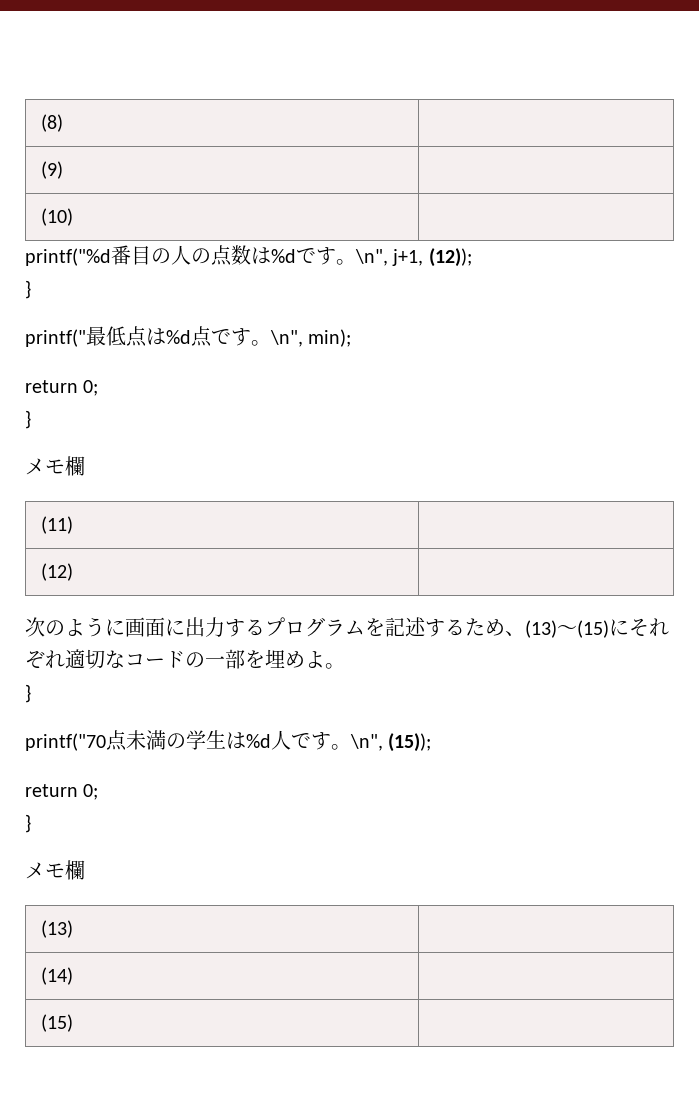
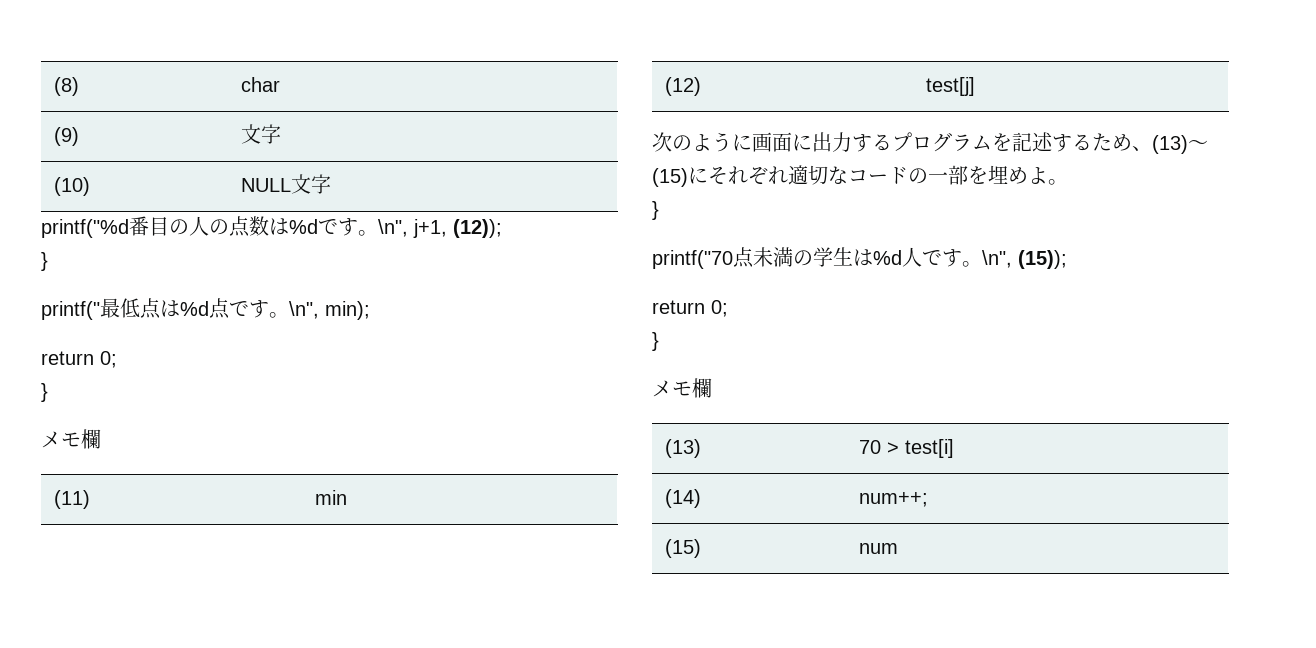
(63, 123) none -> [241,77,281,92] char
(63, 170) none -> [241,124,282,144] 文字
(73, 217) none -> [241,174,332,194] NULL文字
(73, 525) none -> [315,490,348,505] min
(73, 572) none -> [926,77,976,96] test[j]
(73, 929) none -> [859,439,955,458] 70 > test[i]
(73, 976) none -> [859,492,929,507] num++;
(73, 1023) none -> [859,543,899,554] num

